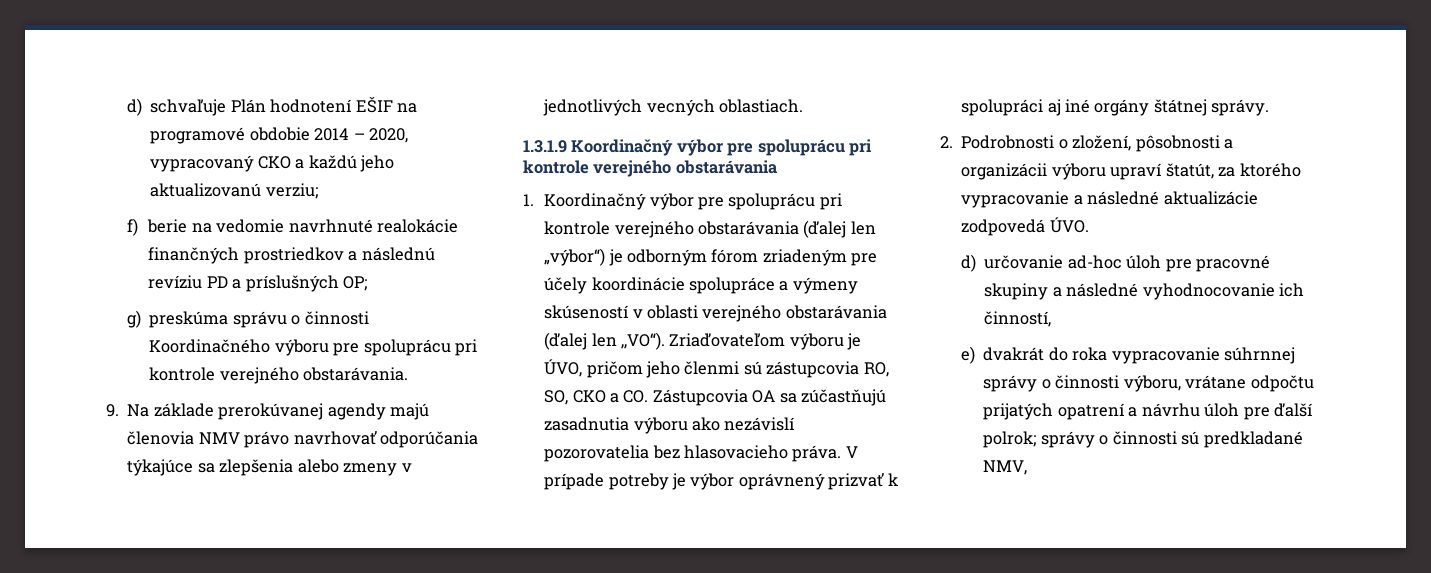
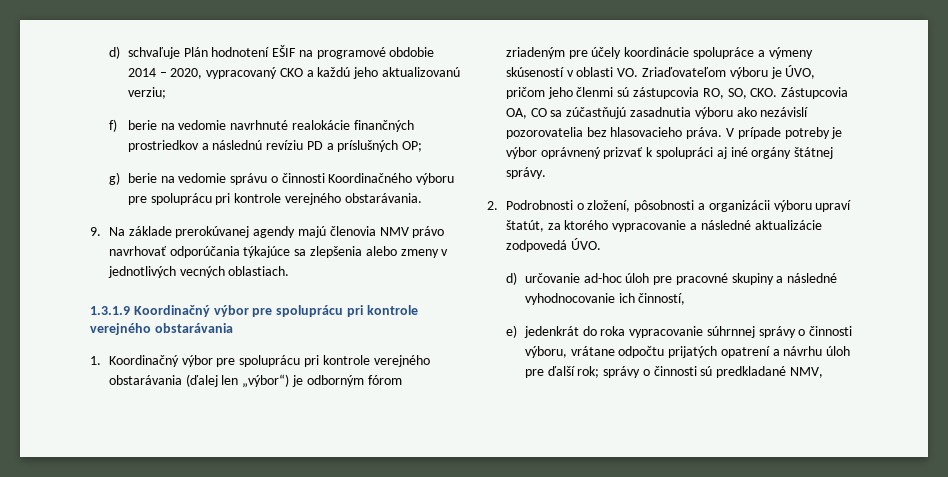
[149,311,229,328] preskúma -> [127,173,227,183] berie na vedomie
[702,305,887,322] [544,332,666,350] verejného obstarávania (ďalej len ,,VO“). -> [617,68,639,77] VO.
[572,389,776,406] CKO a CO. Zástupcovia OA -> [750,87,849,99] [505,108,547,119] CKO. Zástupcovia OA, CO
[983,347,1045,361] dvakrát -> [523,326,579,338] jedenkrát
[983,431,1037,448] polrok; -> [577,366,600,378] rok;

